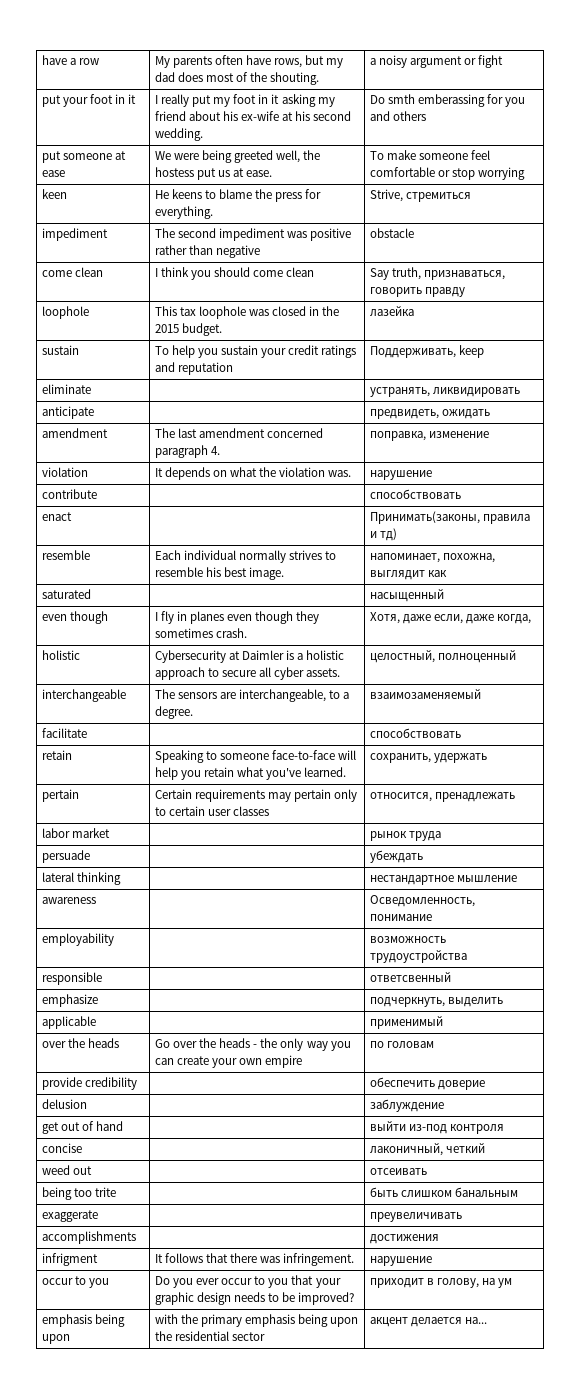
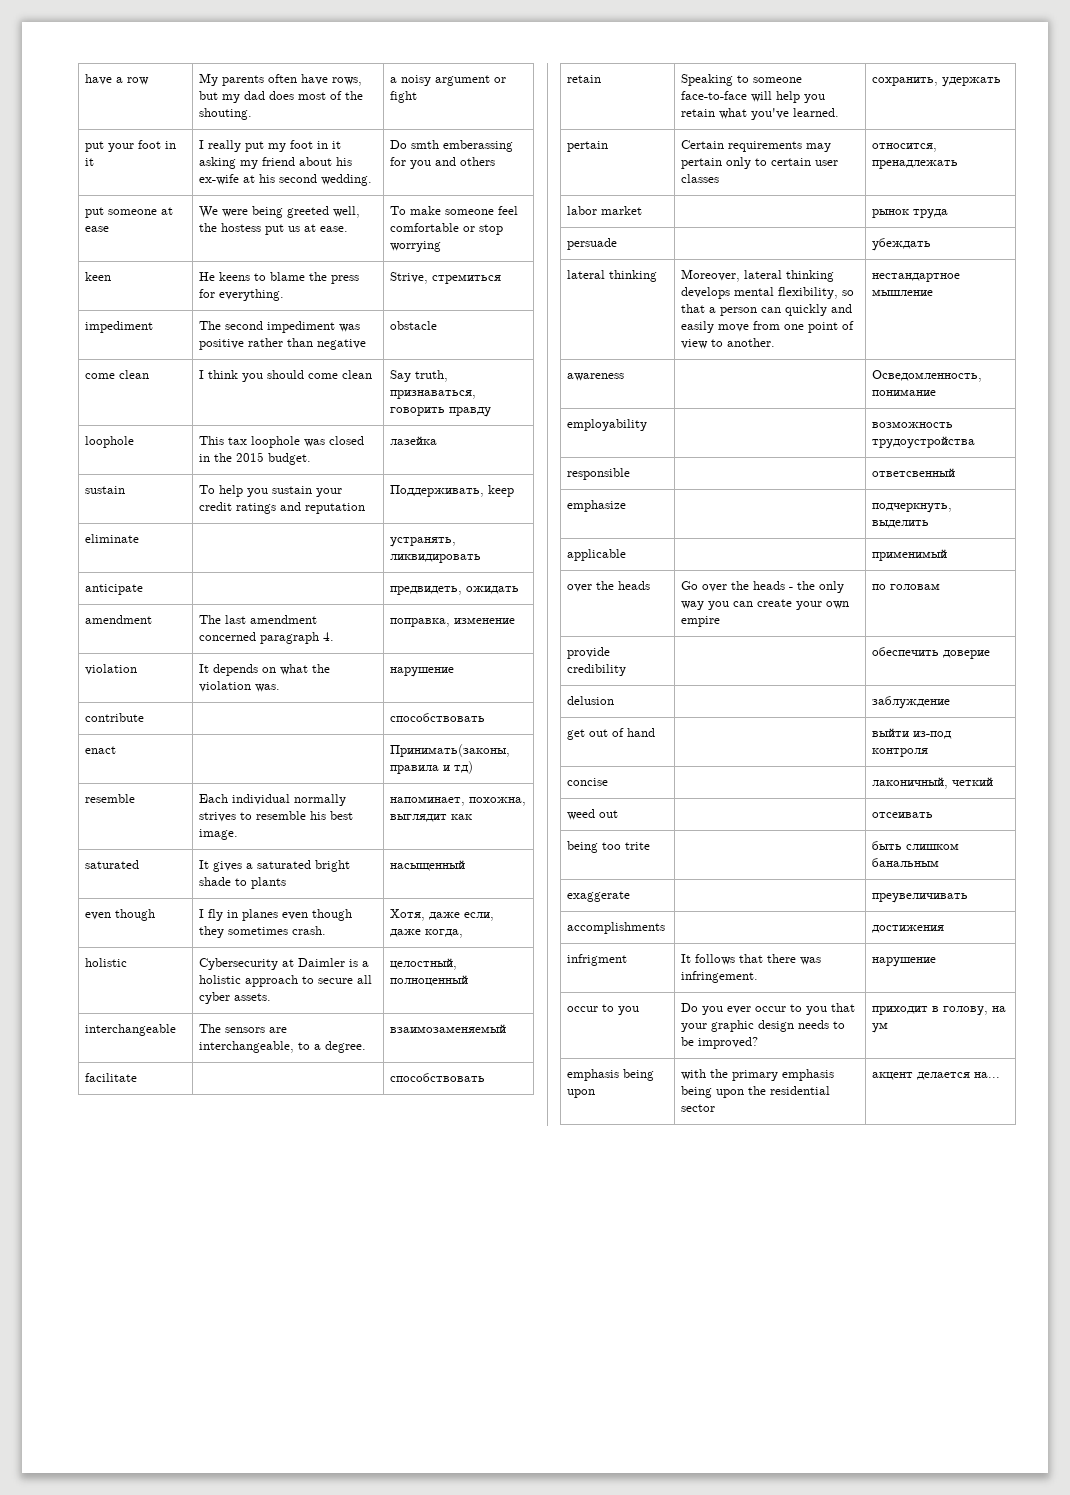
(91, 594) none -> [198,860,350,872] [198,877,286,889] It gives a saturated bright shade to plants
(121, 878) none -> [680,269,834,282] [680,287,854,299] [680,304,852,316] [680,321,854,333] [680,338,775,349] Moreover, lateral thinking develops mental flexibility, so that a person can quickly and easily move from one point of view to another.

